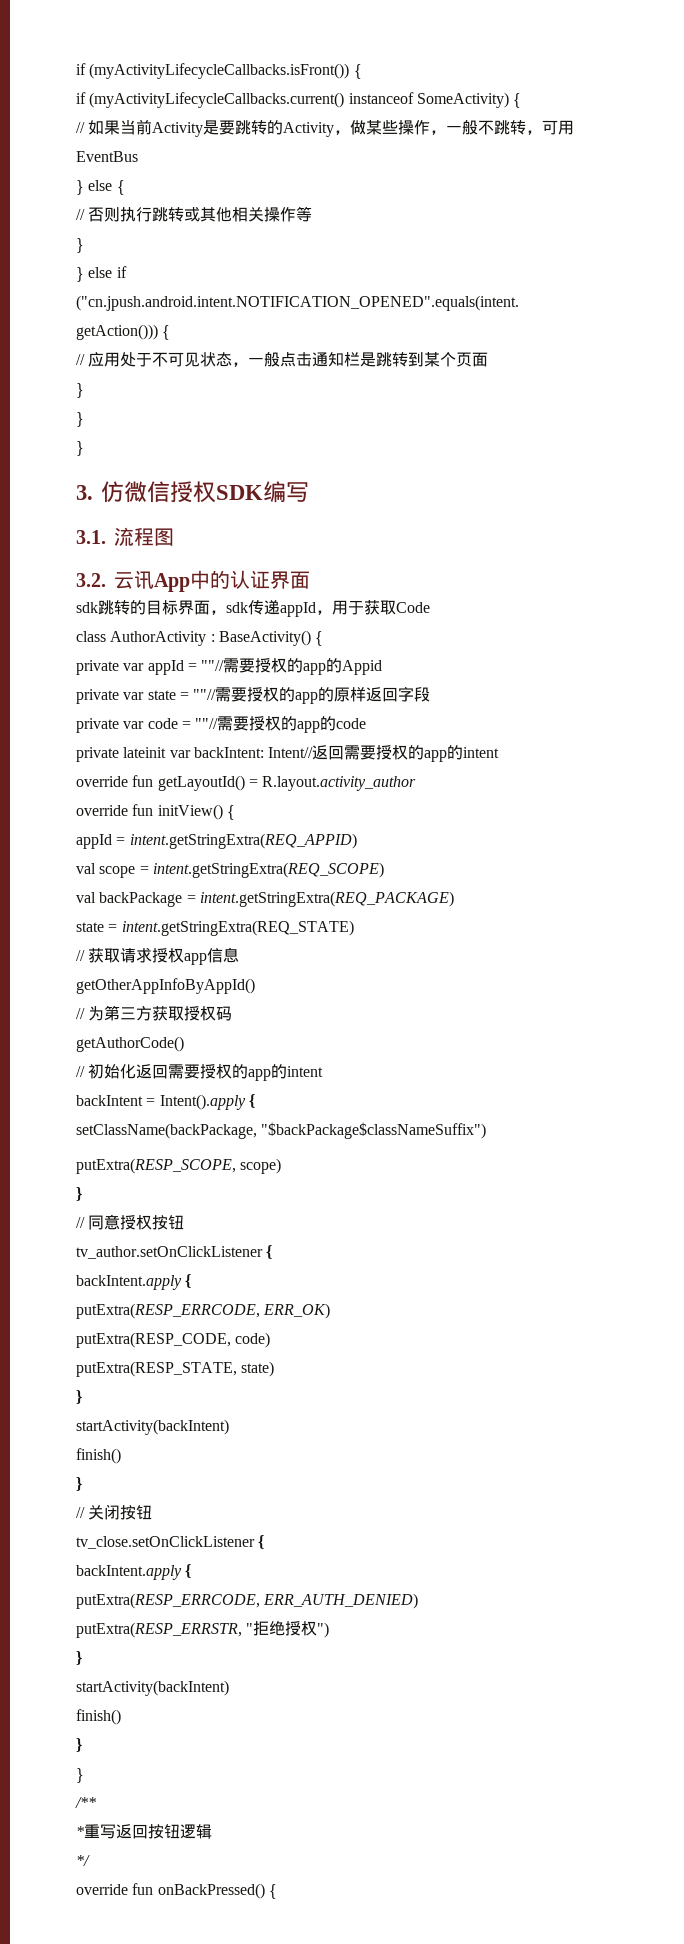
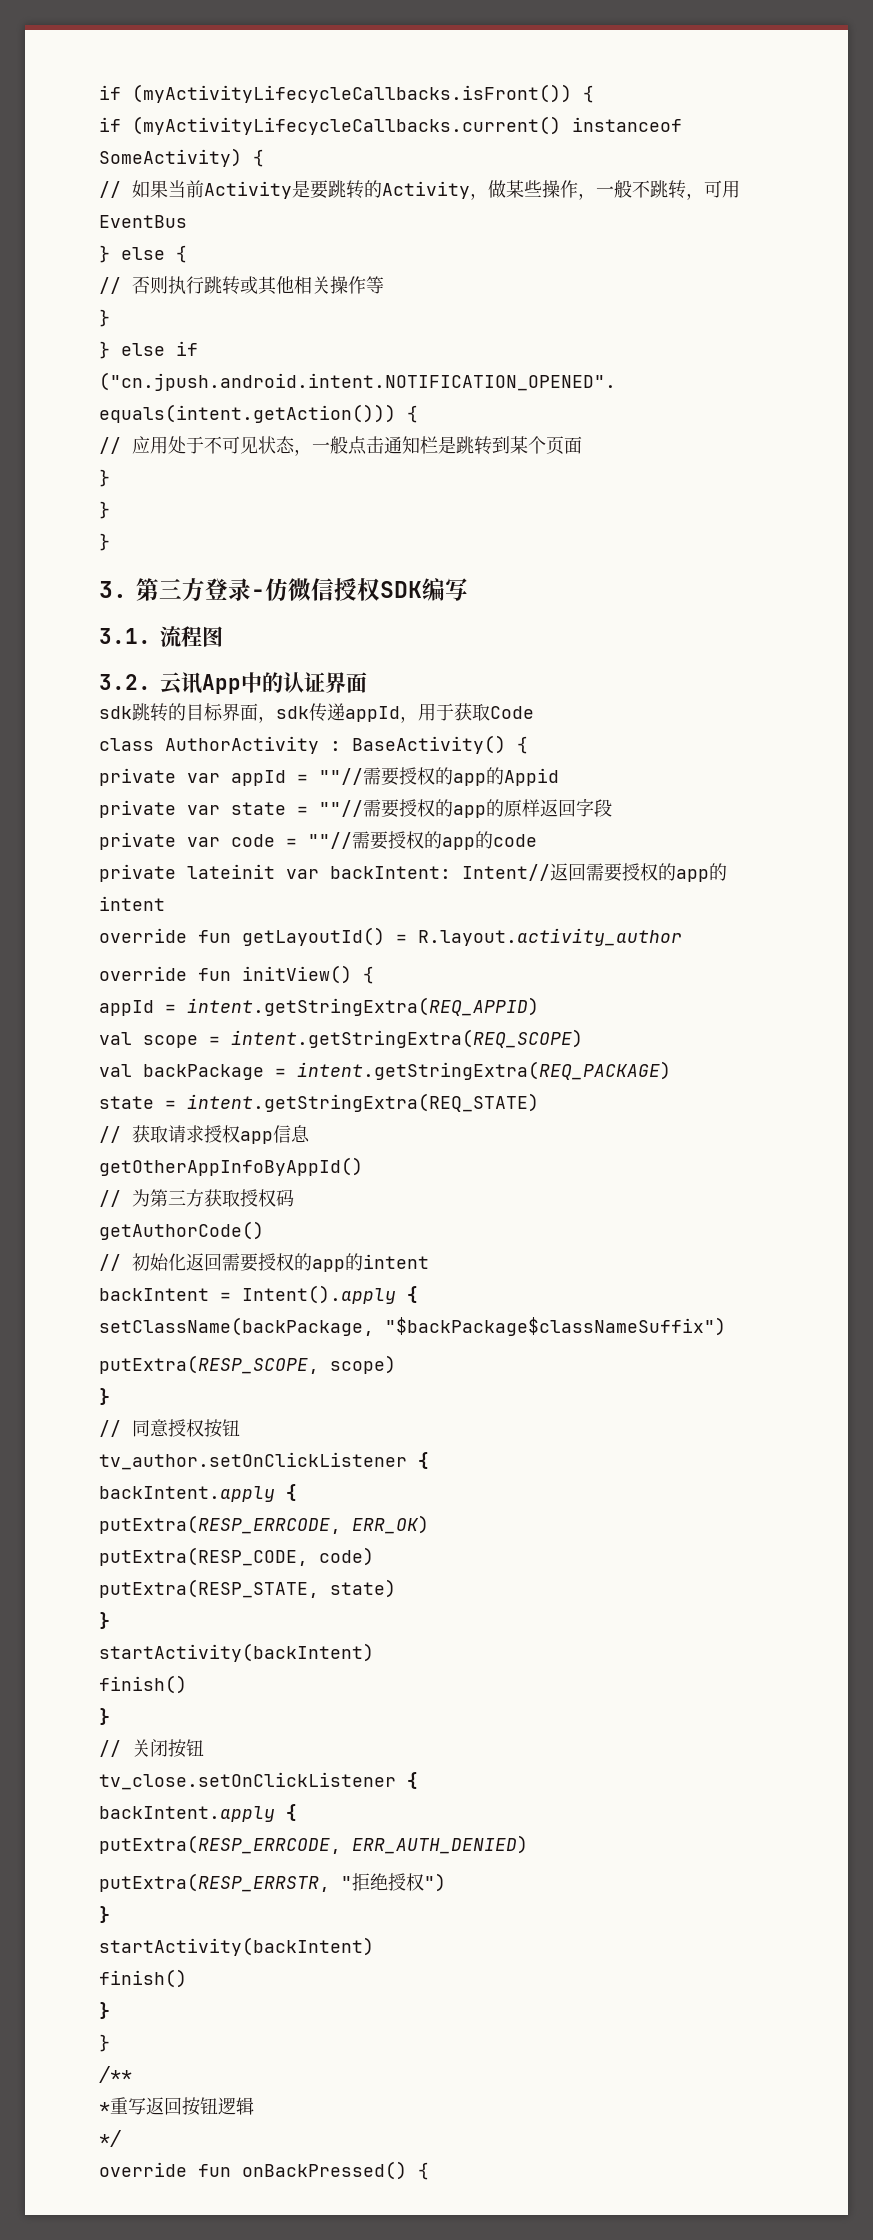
(93, 492) none -> [136,578,265,601] 第三方登录-

